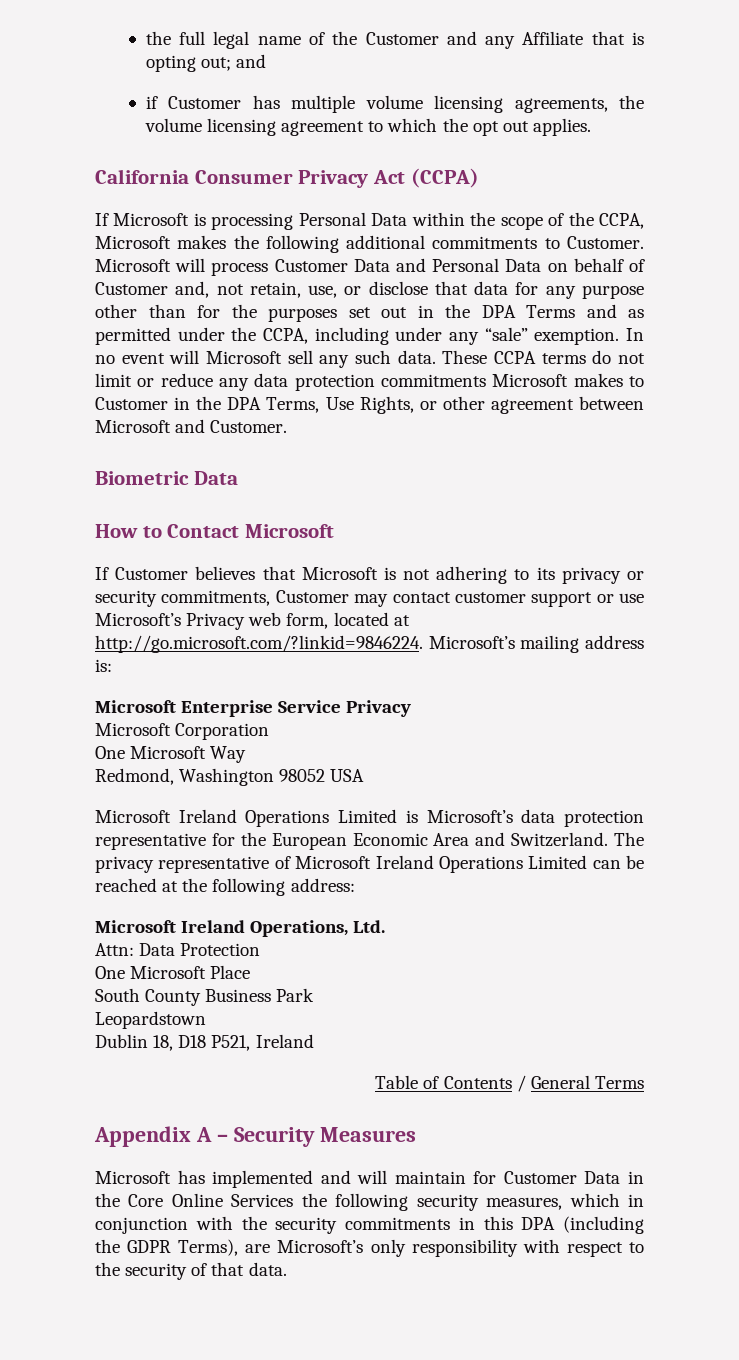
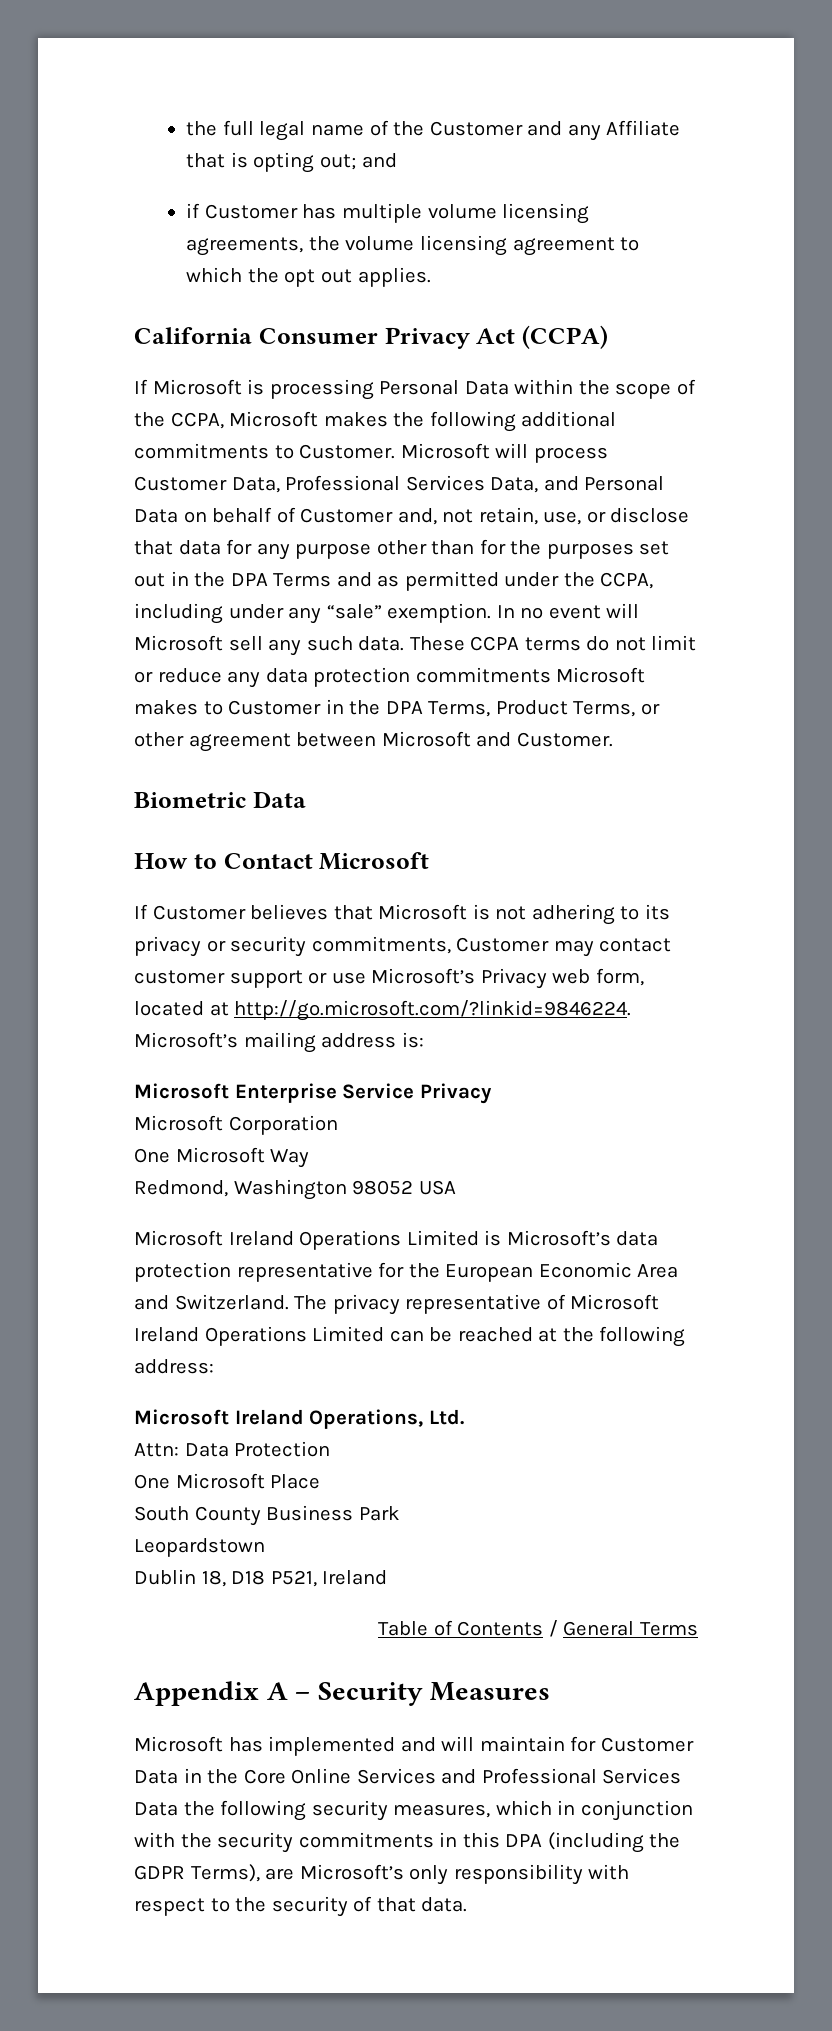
[353,259,390,272] Data -> [231,475,539,493] Data, Professional Services Data,
[325,396,414,414] Use Rights, -> [495,700,636,717] Product Terms,
(294, 1200) none -> [441,1768,682,1784] [134,1802,178,1816] and Professional Services Data

